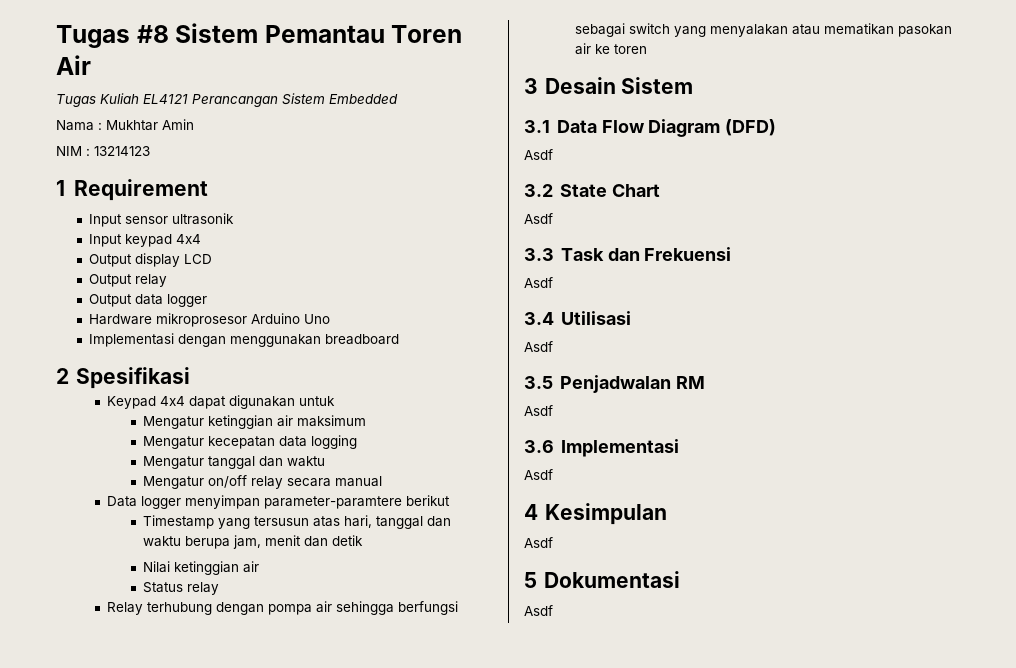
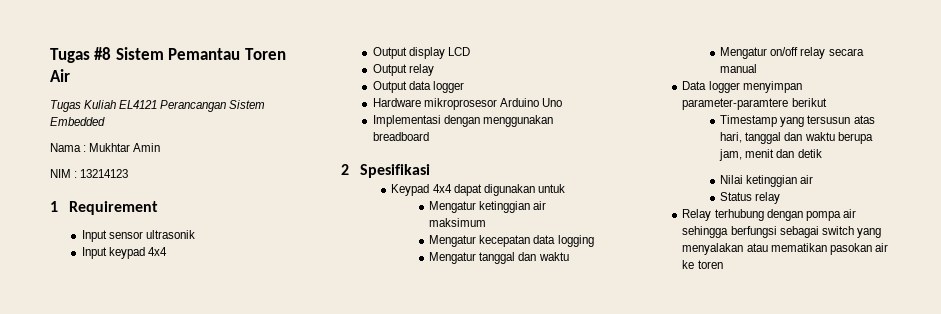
[524,77,694,94] [524,119,777,137] [524,149,553,160] [524,184,660,197] [524,213,553,224] [524,247,732,261] [524,277,553,288] [524,311,631,325] [524,341,553,352] [524,375,705,393] [524,405,553,416] [524,439,679,457] [524,469,553,480] [524,503,667,525] [524,537,553,548] [524,571,680,588] [524,605,553,616] // 3 Desain Sistem // 3.1 Data Flow Diagram (DFD) // Asdf // 3.2 State Chart // Asdf // 3.3 Task dan Frekuensi // Asdf // 3.4 Utilisasi // Asdf // 3.5 Penjadwalan RM // Asdf // 3.6 Implementasi // Asdf // 4 Kesimpulan // Asdf // 5 Dokumentasi // Asdf -> (723, 264) none

